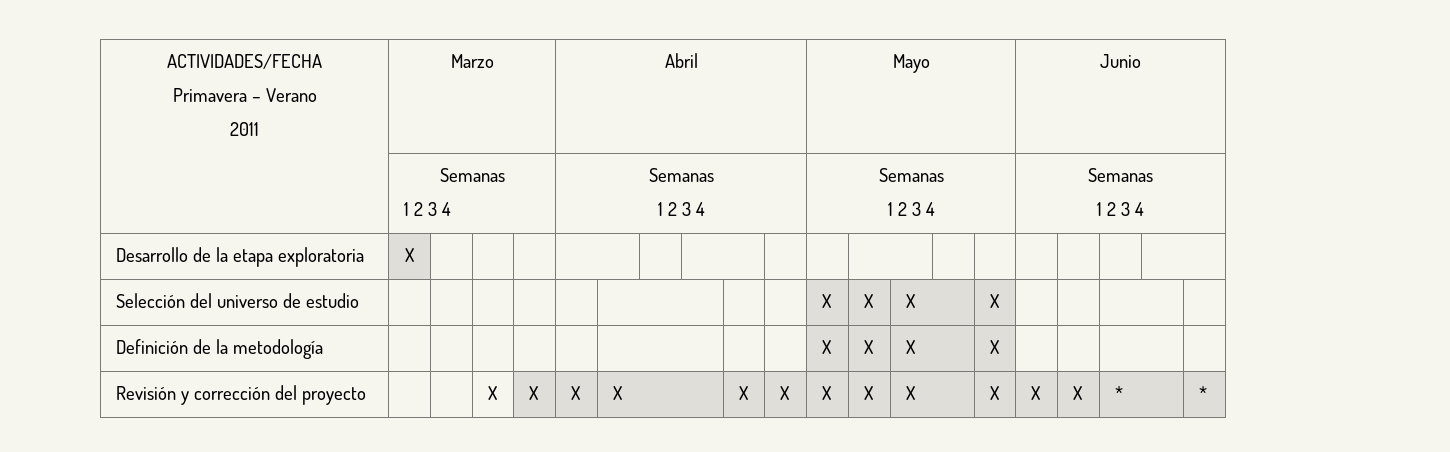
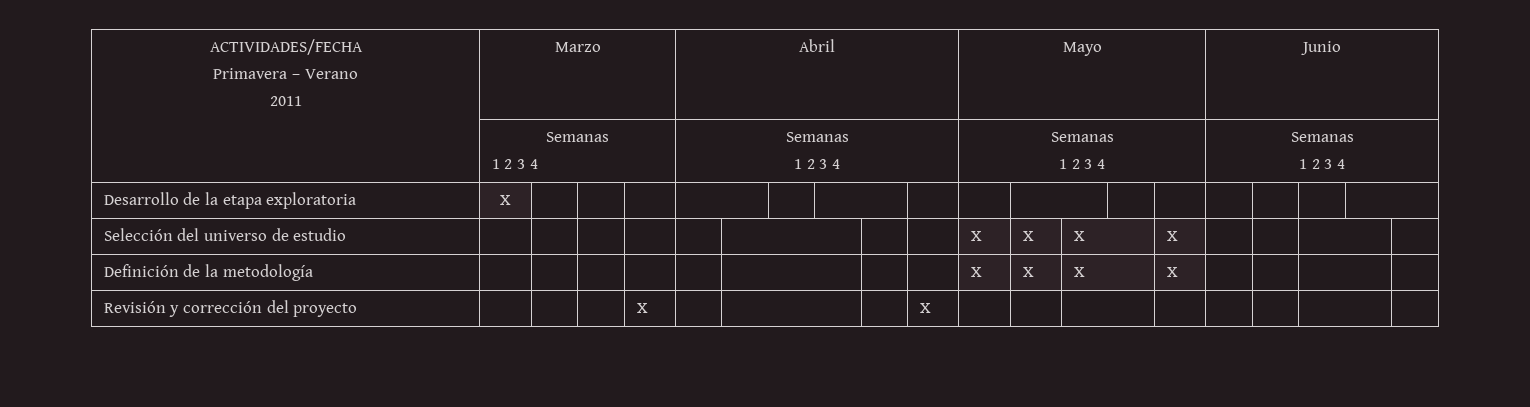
[487,386,497,400] [528,386,538,400] [570,386,580,400] [612,386,622,400] [738,386,748,400] [779,386,789,400] [821,386,831,400] [863,386,873,400] [905,386,915,400] [989,386,999,400] [1030,386,1040,400] [1072,386,1082,400] [1114,386,1123,400] [1198,386,1207,400] X | X | X | X | X | X | X | X | X | X | X | X | * | * -> [636,303,648,313] [919,303,931,313] | X | | | | X | | | | | | | |

